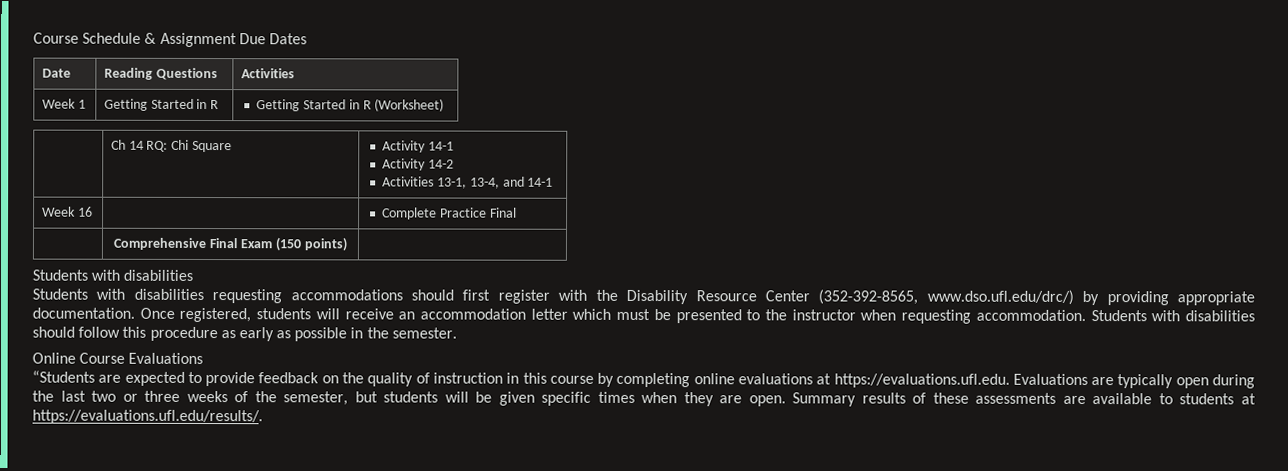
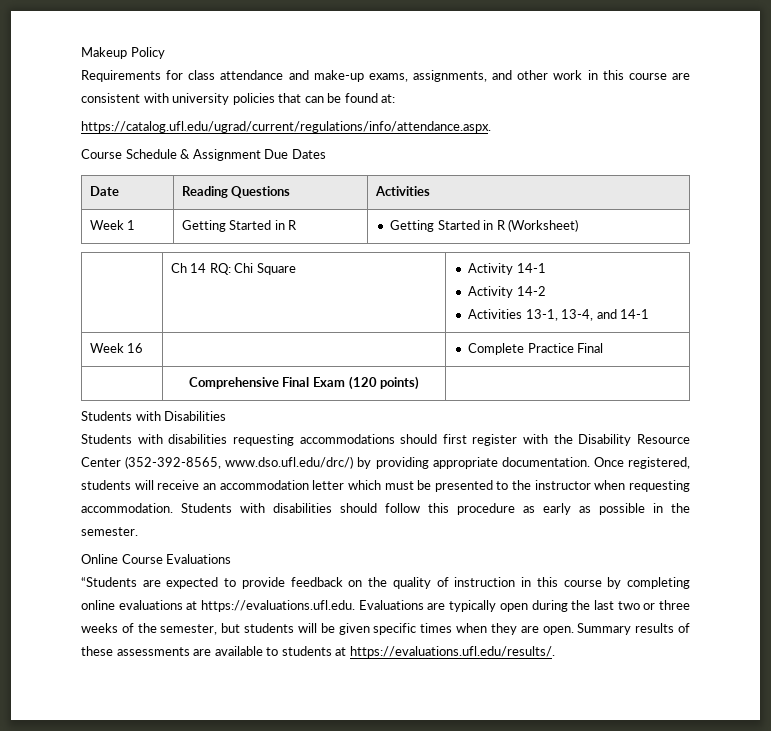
(33, 38) none -> [81,47,165,59] [81,70,690,82] [81,93,396,105] [81,121,491,133] Makeup Policy // Requirements for class attendance and make-up exams, assignments, and other work in this course are consistent with university policies that can be found at: // https://catalog.ufl.edu/ugrad/current/regulations/info/attendance.aspx. //
[274,237,301,252] (150 -> [348,376,377,390] (120
[123,269,194,281] disabilities -> [164,411,227,421] Disabilities

